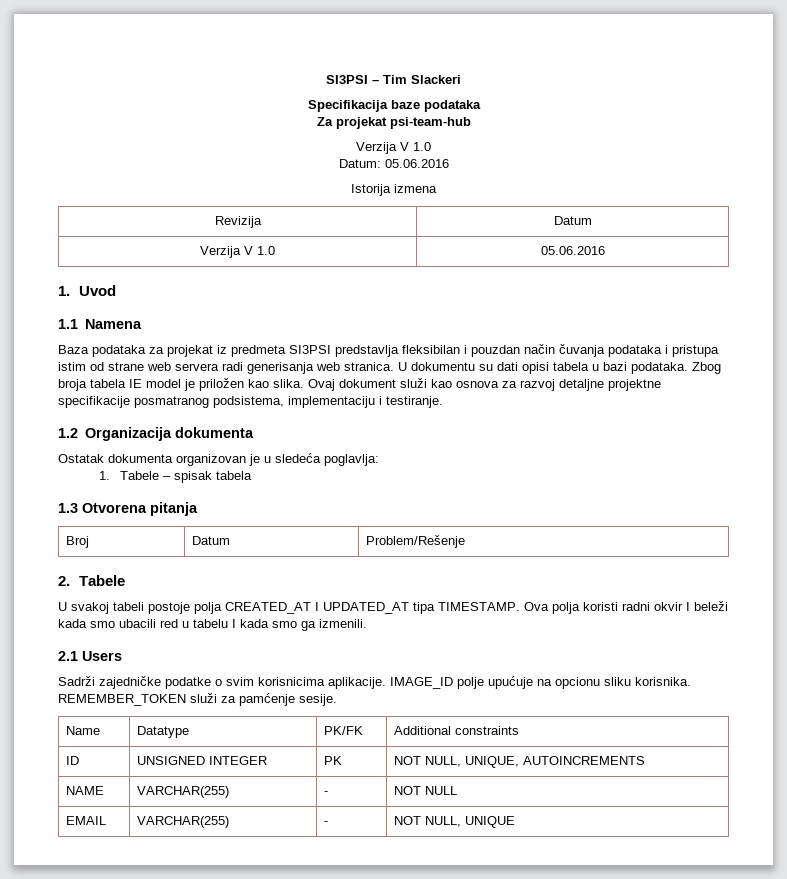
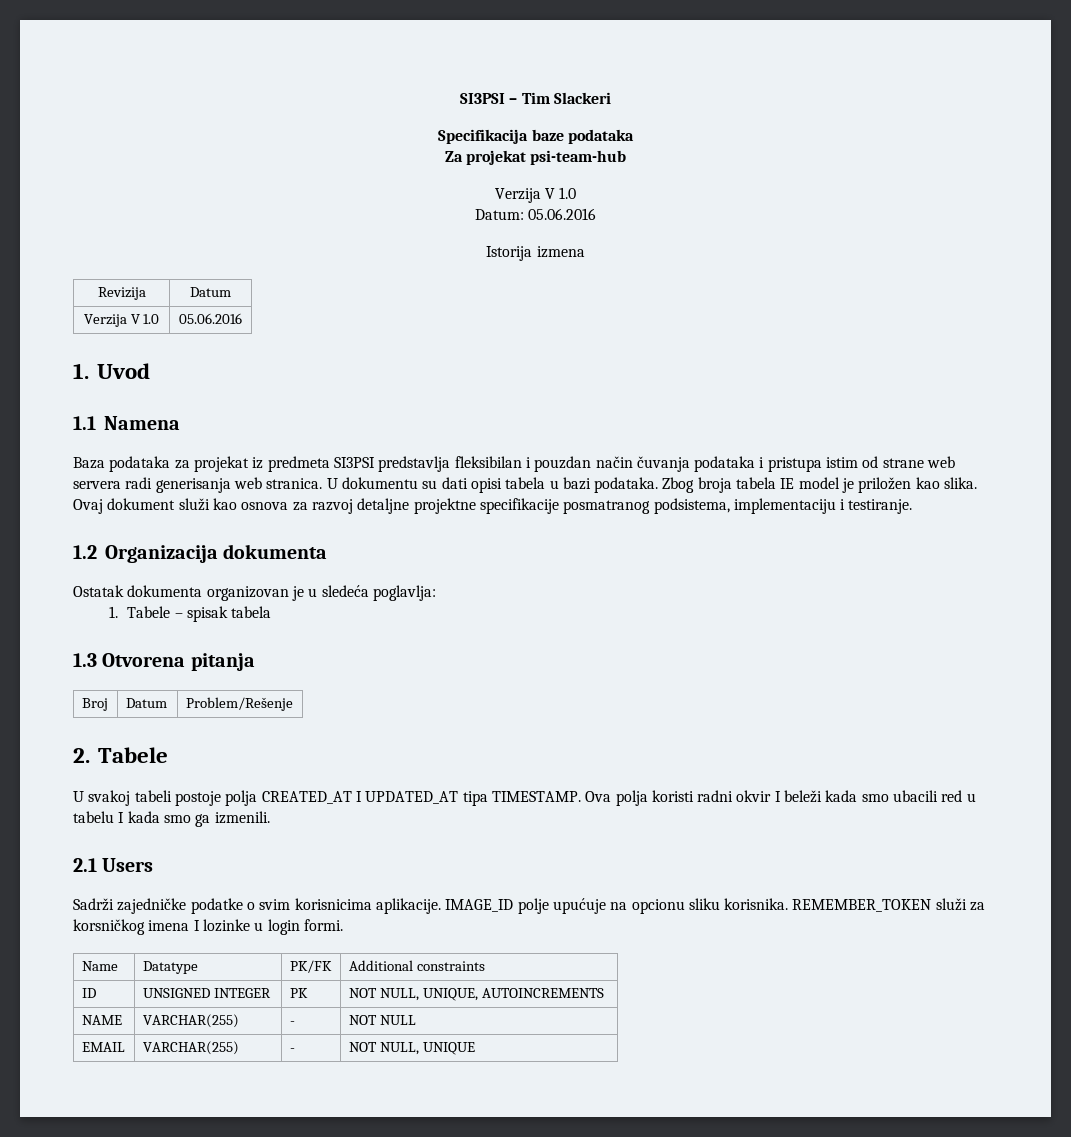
[239,693,337,706] pamćenje sesije. -> [73,919,343,935] korsničkog imena I lozinke u login formi.

